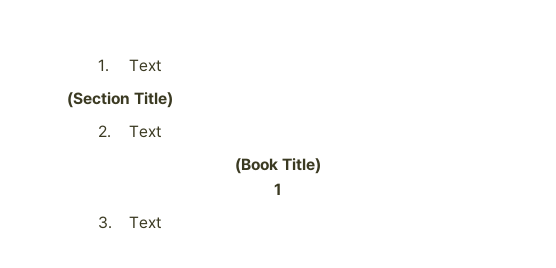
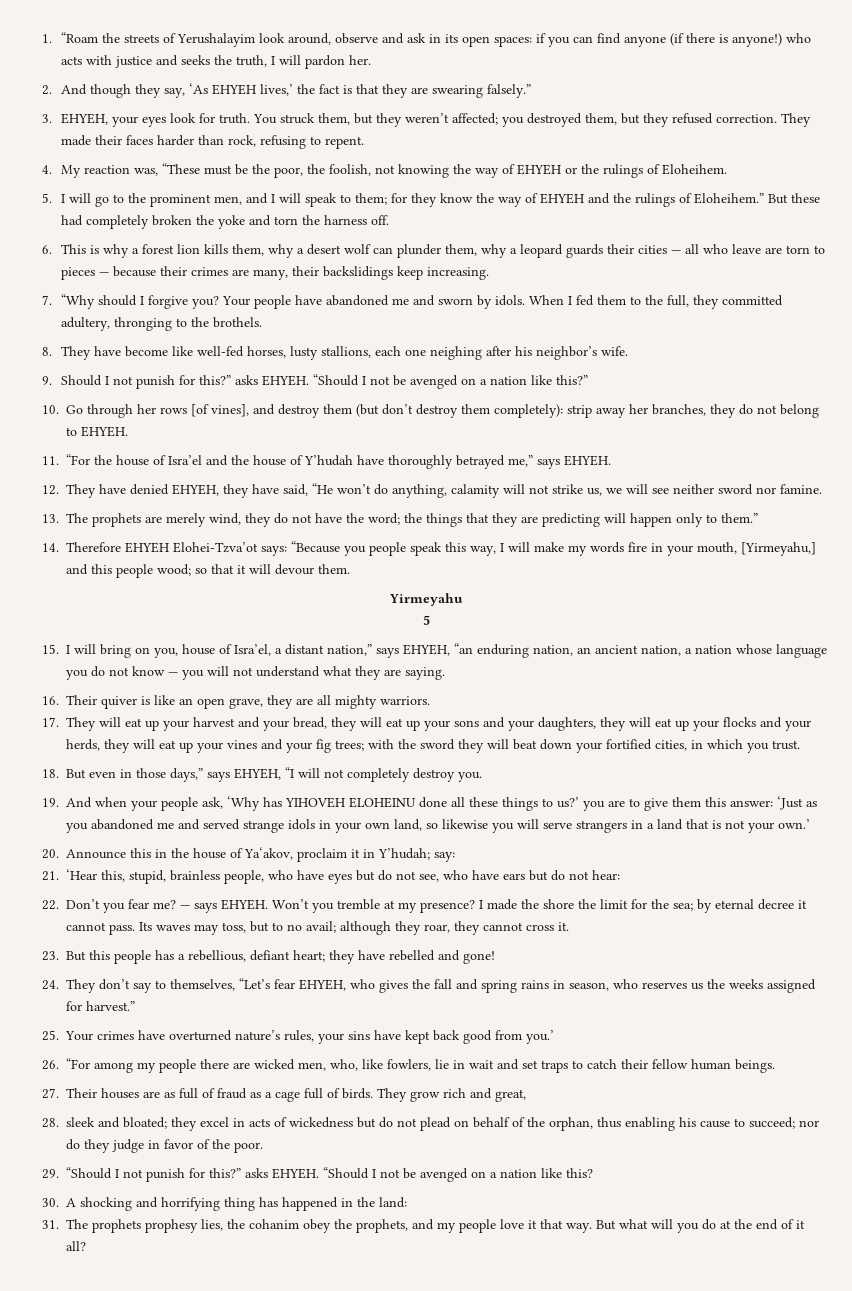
[128,59,161,72] [67,92,174,108] [97,125,161,138] [234,158,322,174] [274,183,282,195] [97,216,161,229] Text // (Section Title) // 2. Text // (Book Title) // 1 // 3. Text -> [60,32,811,47] [60,55,371,69] [42,83,531,98] [42,113,811,127] [60,135,364,149] [42,163,727,178] [42,193,820,207] [60,215,389,229] [42,244,825,258] [60,266,489,280] [42,294,783,309] [60,317,262,331] [42,346,628,360] [42,374,588,389] [42,404,820,418] [66,426,129,437] [42,454,612,469] [42,483,823,498] [42,513,759,527] [42,541,817,556] [66,564,351,578] [389,593,463,606] [422,615,430,625] [42,643,828,658] [66,666,446,680] [42,695,431,709] [42,717,812,731] [66,739,801,753] [42,767,483,782] [42,796,818,811] [66,819,811,833] [42,847,456,862] [42,869,621,884] [42,899,808,913] [66,921,570,935] [42,950,496,964] [42,978,817,993] [66,1001,136,1011] [42,1030,555,1044] [42,1058,776,1073] [42,1088,527,1102] [42,1117,820,1131] [66,1139,264,1153] [42,1167,594,1182] [42,1197,408,1211] [42,1219,806,1233] [66,1241,87,1251] “Roam the streets of Yerushalayim look around, observe and ask in its open spaces: if you can find anyone (if there is anyone!) who acts with justice and seeks the truth, I will pardon her. // 2. And though they say, ‘As EHYEH lives,’ the fact is that they are swearing falsely.” // 3. EHYEH, your eyes look for truth. You struck them, but they weren’t affected; you destroyed them, but they refused correction. They made their faces harder than rock, refusing to repent. // 4. My reaction was, “These must be the poor, the foolish, not knowing the way of EHYEH or the rulings of Eloheihem. // 5. I will go to the prominent men, and I will speak to them; for they know the way of EHYEH and the rulings of Eloheihem.” But these had completely broken the yoke and torn the harness off. // 6. This is why a forest lion kills them, why a desert wolf can plunder them, why a leopard guards their cities — all who leave are torn to pieces — because their crimes are many, their backslidings keep increasing. // 7. “Why should I forgive you? Your people have abandoned me and sworn by idols. When I fed them to the full, they committed adultery, thronging to the brothels. // 8. They have become like well-fed horses, lusty stallions, each one neighing after his neighbor’s wife. // 9. Should I not punish for this?” asks EHYEH. “Should I not be avenged on a nation like this?” // 10. Go through her rows [of vines], and destroy them (but don’t destroy them completely): strip away her branches, they do not belong to EHYEH. // 11. “For the house of Isra’el and the house of Y’hudah have thoroughly betrayed me,” says EHYEH. // 12. They have denied EHYEH, they have said, “He won’t do anything, calamity will not strike us, we will see neither sword nor famine. // 13. The prophets are merely wind, they do not have the word; the things that they are predicting will happen only to them.” // 14. Therefore EHYEH Elohei-Tzva’ot says: “Because you people speak this way, I will make my words fire in your mouth, [Yirmeyahu,] and this people wood; so that it will devour them. // Yirmeyahu // 5 // 15. I will bring on you, house of Isra’el, a distant nation,” says EHYEH, “an enduring nation, an ancient nation, a nation whose language you do not know — you will not understand what they are saying. // 16. Their quiver is like an open grave, they are all mighty warriors. // 17. They will eat up your harvest and your bread, they will eat up your sons and your daughters, they will eat up your flocks and your herds, they will eat up your vines and your fig trees; with the sword they will beat down your fortified cities, in which you trust. // 18. But even in those days,” says EHYEH, “I will not completely destroy you. // 19. And when your people ask, ‘Why has YIHOVEH ELOHEINU done all these things to us?’ you are to give them this answer: ‘Just as you abandoned me and served strange idols in your own land, so likewise you will serve strangers in a land that is not your own.’ // 20. Announce this in the house of Ya‘akov, proclaim it in Y’hudah; say: // 21. ‘Hear this, stupid, brainless people, who have eyes but do not see, who have ears but do not hear: // 22. Don’t you fear me? — says EHYEH. Won’t you tremble at my presence? I made the shore the limit for the sea; by eternal decree it cannot pass. Its waves may toss, but to no avail; although they roar, they cannot cross it. // 23. But this people has a rebellious, defiant heart; they have rebelled and gone! // 24. They don’t say to themselves, “Let’s fear EHYEH, who gives the fall and spring rains in season, who reserves us the weeks assigned for harvest.” // 25. Your crimes have overturned nature’s rules, your sins have kept back good from you.’ // 26. “For among my people there are wicked men, who, like fowlers, lie in wait and set traps to catch their fellow human beings. // 27. Their houses are as full of fraud as a cage full of birds. They grow rich and great, // 28. sleek and bloated; they excel in acts of wickedness but do not plead on behalf of the orphan, thus enabling his cause to succeed; nor do they judge in favor of the poor. // 29. “Should I not punish for this?” asks EHYEH. “Should I not be avenged on a nation like this? // 30. A shocking and horrifying thing has happened in the land: // 31. The prophets prophesy lies, the cohanim obey the prophets, and my people love it that way. But what will you do at the end of it all?

